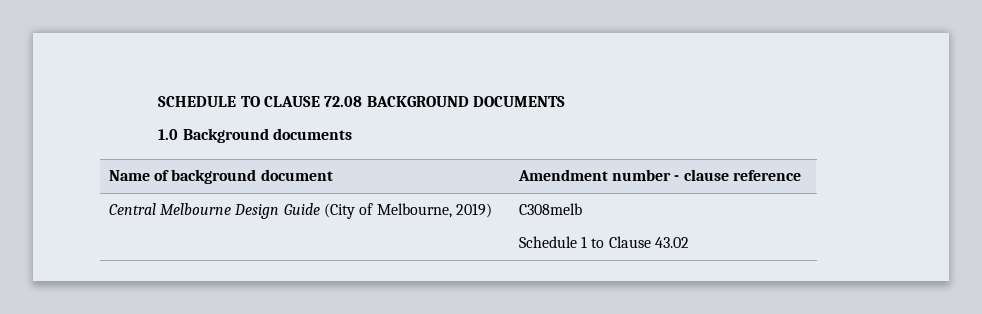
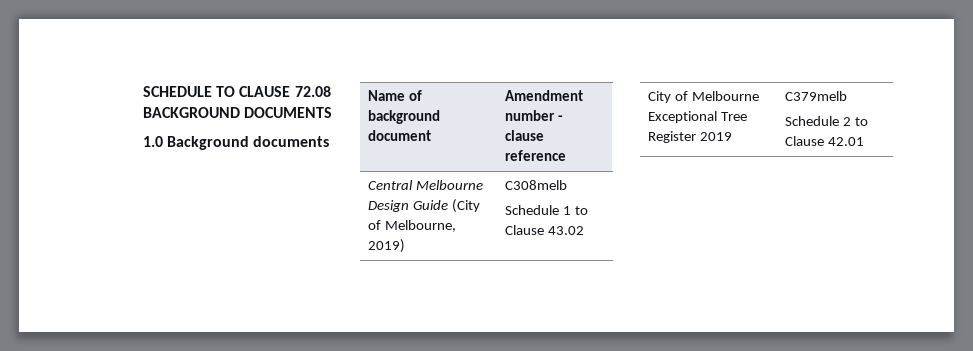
(689, 242) none -> [648,91,760,103] [648,111,748,123] [648,131,733,143] [785,91,848,101] [785,116,869,126] [785,136,865,146] // City of Melbourne Exceptional Tree Register 2019 | C379melb // Schedule 2 to Clause 42.01

